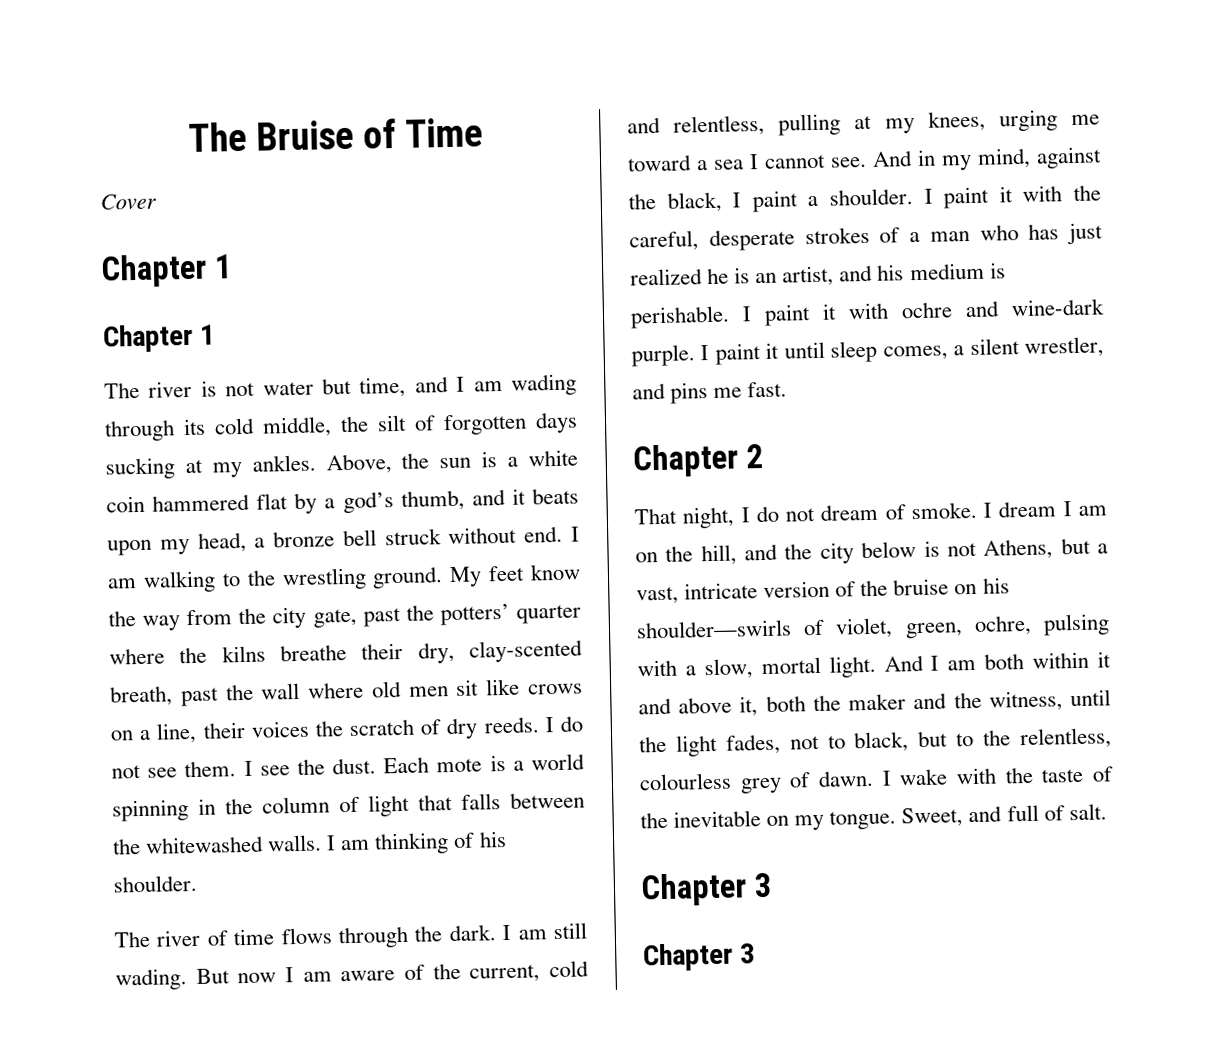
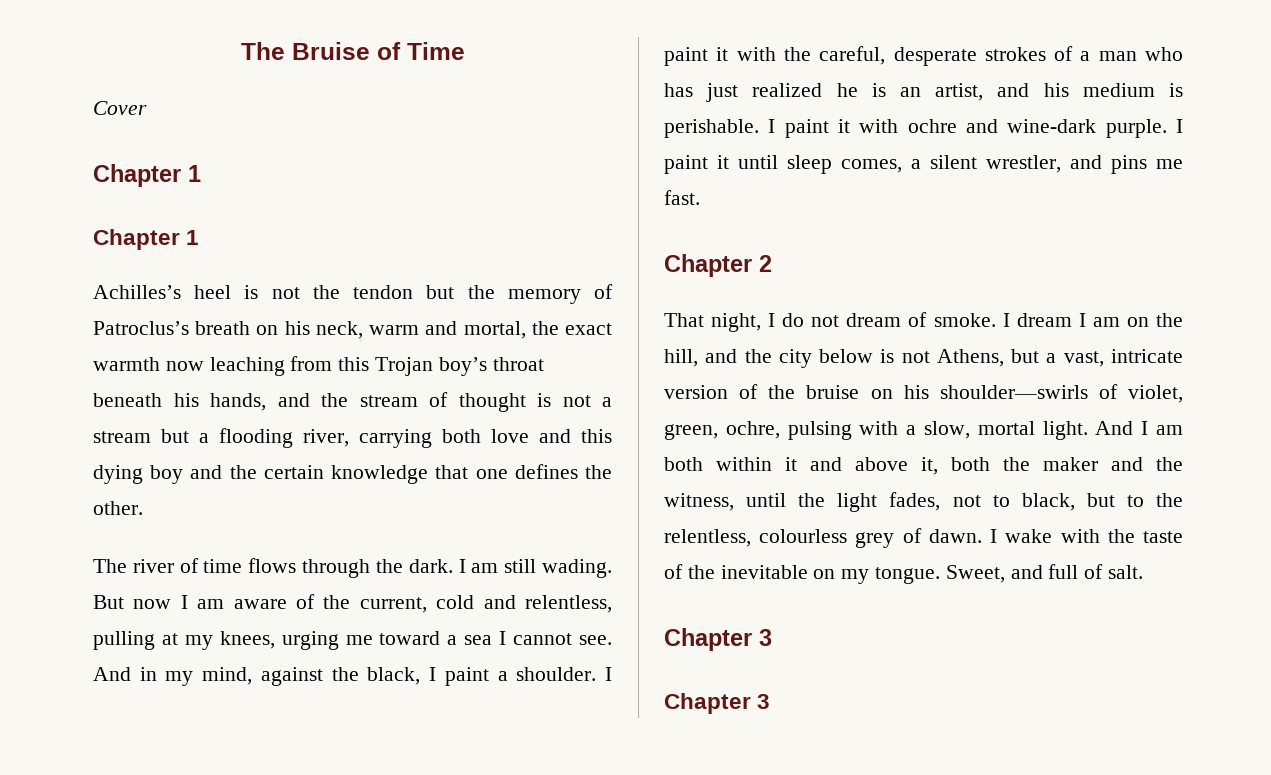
[104,373,577,399] [104,411,578,442] [105,449,579,480] [106,487,579,514] [107,525,580,556] [107,563,581,593] [108,603,581,631] [109,639,583,665] [110,678,583,707] [110,715,583,744] [111,753,585,779] [112,791,585,822] [112,830,507,855] [113,874,197,893] The river is not water but time, and I am wading through its cold middle, the silt of forgotten days sucking at my ankles. Above, the sun is a white coin hammered flat by a god’s thumb, and it beats upon my head, a bronze bell struck without end. I am walking to the wrestling ground. My feet know the way from the city gate, past the potters’ quarter where the kilns breathe their dry, clay-scented breath, past the wall where old men sit like crows on a line, their voices the scratch of dry reeds. I do not see them. I see the dust. Each mote is a world spinning in the column of light that falls between the whitewashed walls. I am thinking of his shoulder. -> [93,284,613,304] [93,321,612,339] [93,356,544,376] [93,392,612,412] [93,428,612,448] [93,464,612,484] [93,501,143,515] Achilles’s heel is not the tendon but the memory of Patroclus’s breath on his neck, warm and mortal, the exact warmth now leaching from this Trojan boy’s throat beneath his hands, and the stream of thought is not a stream but a flooding river, carrying both love and this dying boy and the certain knowledge that one defines the other.

